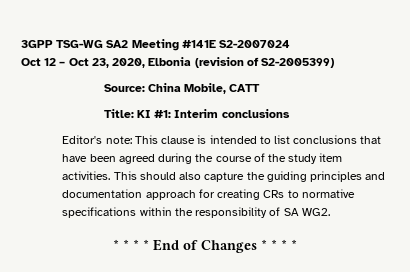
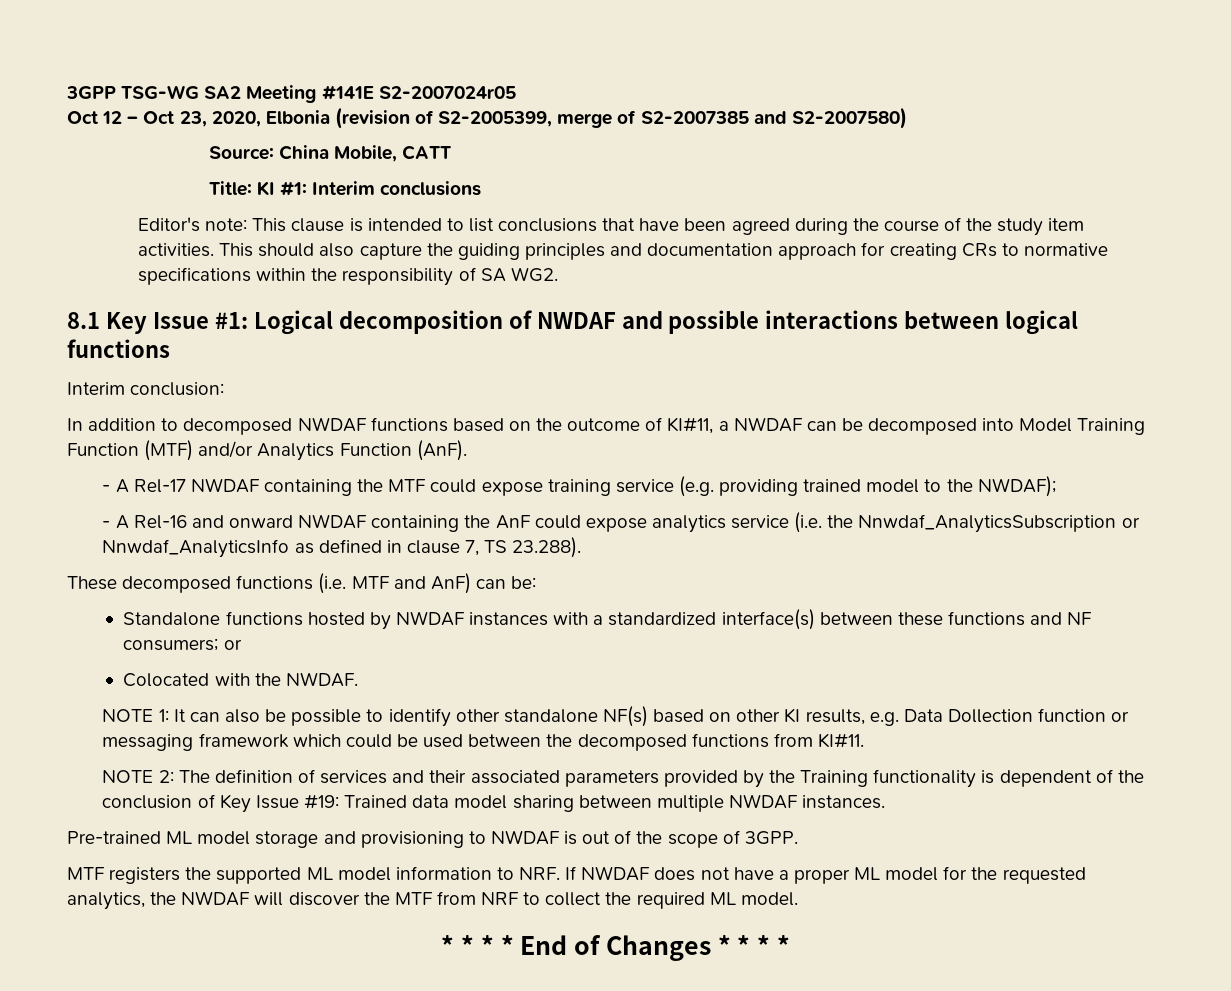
[219,40,291,48] S2-2007024 -> [378,86,516,99] S2-2007024r05
[261,58,335,68] S2-2005399) -> [438,107,907,129] S2-2005399, merge of S2-2007385 and S2-2007580)
(330, 212) none -> [67,310,1079,335] [67,339,170,358] [67,382,225,396] [67,417,1146,435] [67,440,467,461] [102,476,1056,497] [102,512,1140,533] [102,537,582,558] [67,573,537,594] [123,609,1093,630] [123,638,242,651] [123,672,358,687] [102,706,1130,727] [102,733,864,751] [102,769,1144,788] [102,794,886,813] [67,830,798,848] [67,866,1086,884] [67,891,798,910] // 8.1 Key Issue #1: Logical decomposition of NWDAF and possible interactions between logical functions // Interim conclusion: // In addition to decomposed NWDAF functions based on the outcome of KI#11, a NWDAF can be decomposed into Model Training Function (MTF) and/or Analytics Function (AnF). // - A Rel-17 NWDAF containing the MTF could expose training service (e.g. providing trained model to the NWDAF); // - A Rel-16 and onward NWDAF containing the AnF could expose analytics service (i.e. the Nnwdaf_AnalyticsSubscription or Nnwdaf_AnalyticsInfo as defined in clause 7, TS 23.288). // These decomposed functions (i.e. MTF and AnF) can be: // Standalone functions hosted by NWDAF instances with a standardized interface(s) between these functions and NF consumers; or // Colocated with the NWDAF. // NOTE 1: It can also be possible to identify other standalone NF(s) based on other KI results, e.g. Data Dollection function or messaging framework which could be used between the decomposed functions from KI#11. // NOTE 2: The definition of services and their associated parameters provided by the Training functionality is dependent of the conclusion of Key Issue #19: Trained data model sharing between multiple NWDAF instances. // Pre-trained ML model storage and provisioning to NWDAF is out of the scope of 3GPP. // MTF registers the supported ML model information to NRF. If NWDAF does not have a proper ML model for the requested analytics, the NWDAF will discover the MTF from NRF to collect the required ML model.

